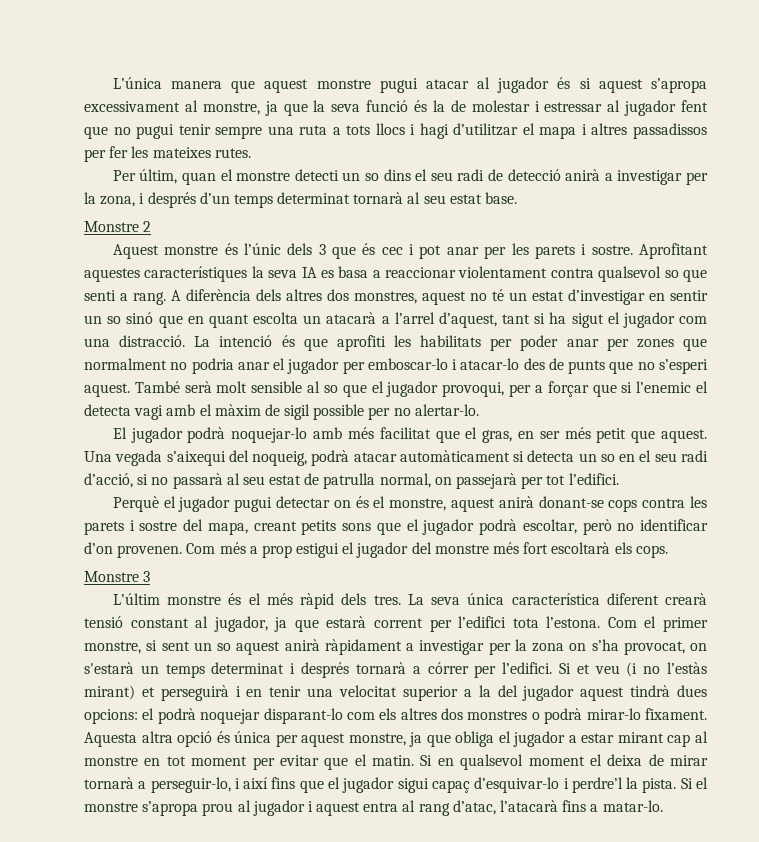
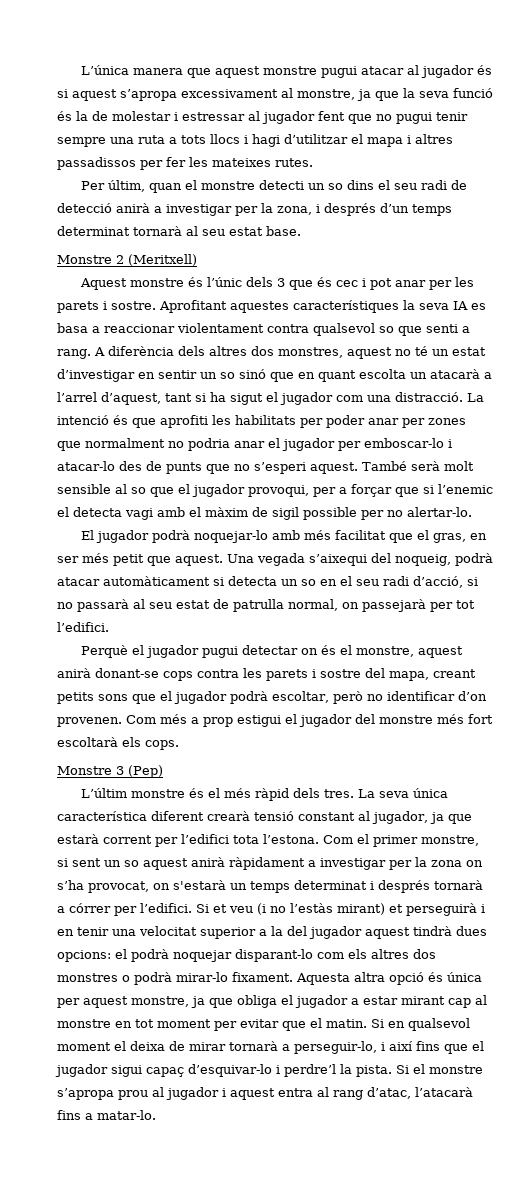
(152, 226) none -> [128,254,197,266] (Meritxell)
(151, 576) none -> [128,765,163,778] (Pep)

